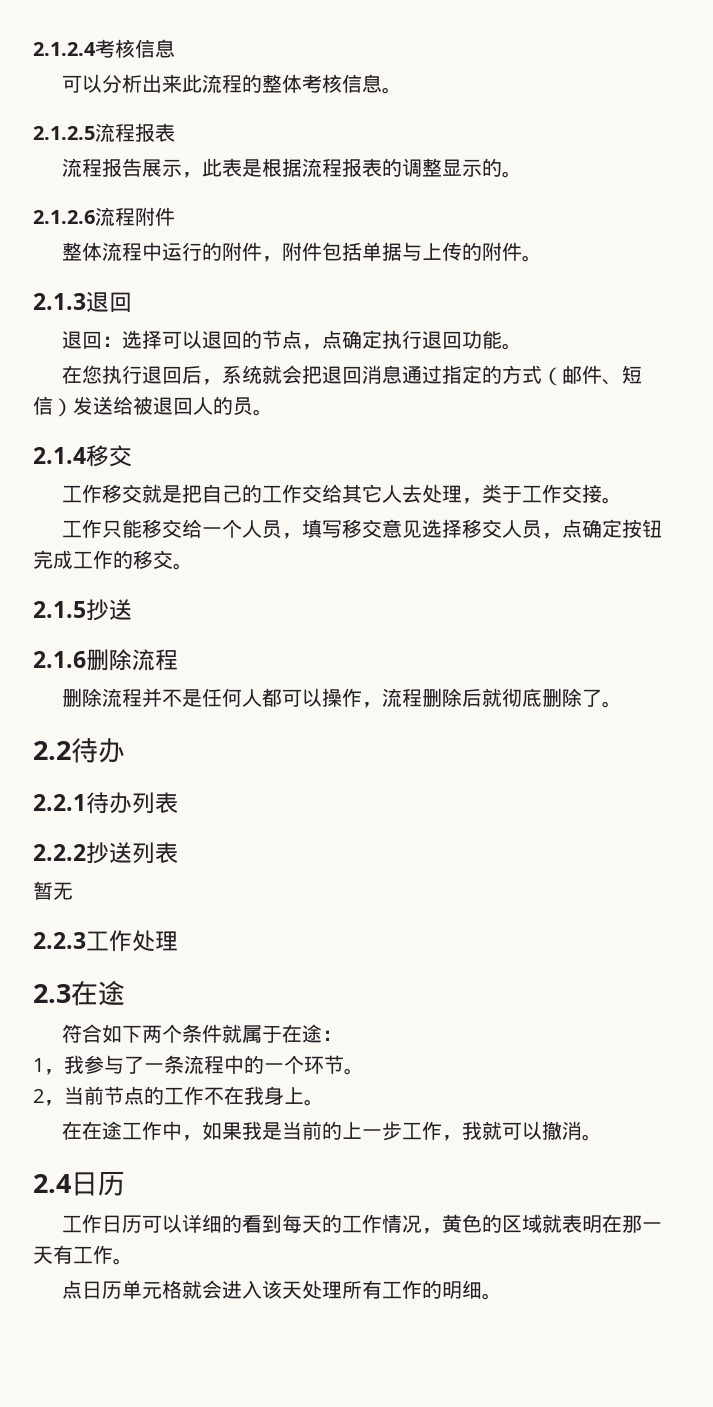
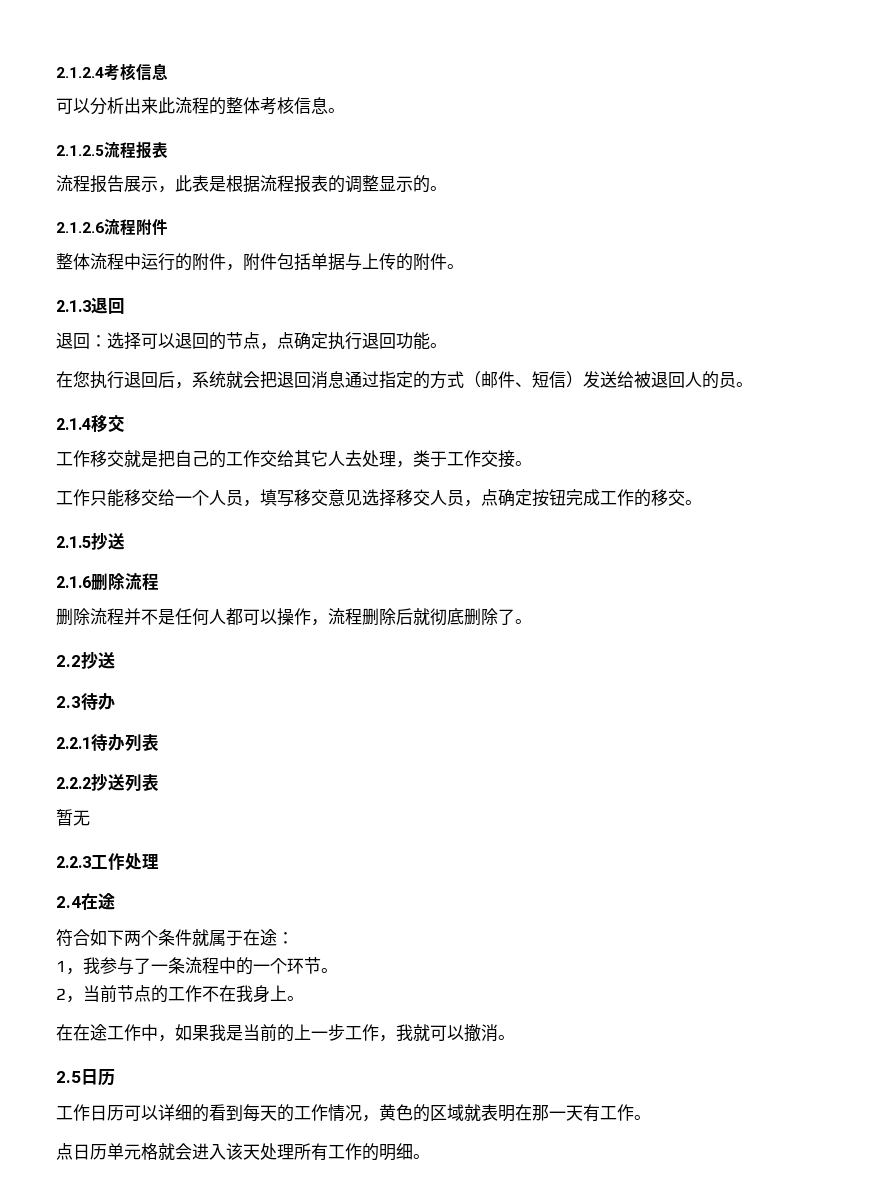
(71, 750) none -> [81,652,115,669] [56,696,81,708] 抄送 // 2.3
[33,984,71,1003] 2.3 -> [56,896,81,908] 2.4
[33,1174,71,1193] 2.4 -> [56,1071,81,1083] 2.5

